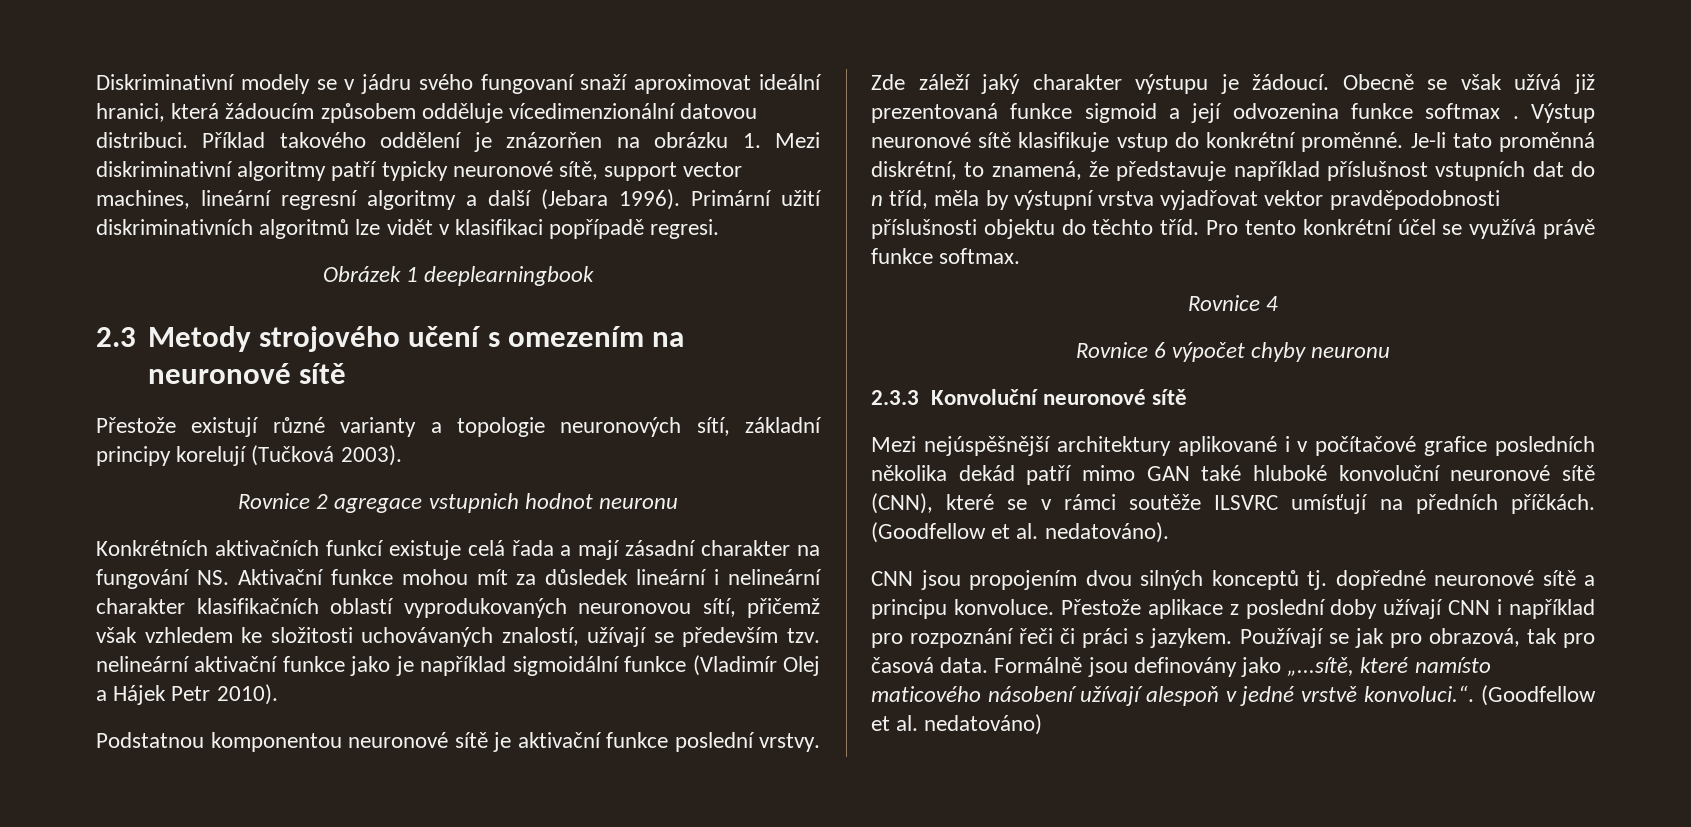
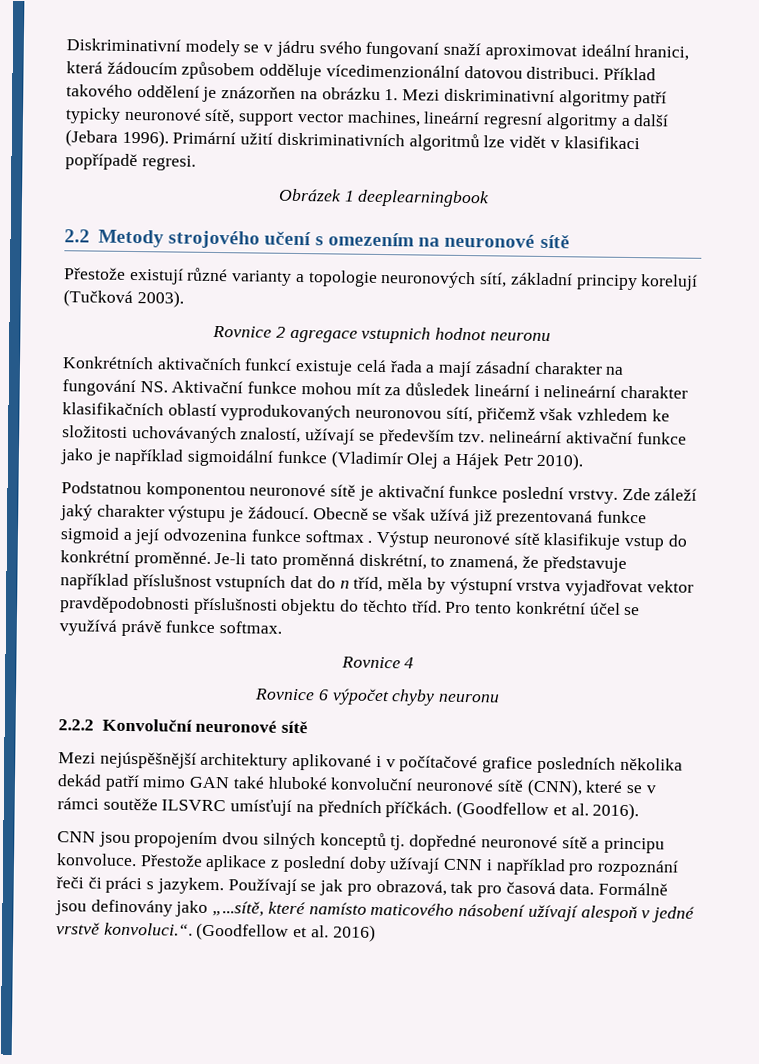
[96,327,136,347] 2.3 -> [64,229,90,243] 2.2
[871,390,919,405] 2.3.3 -> [58,719,94,731] 2.2.2
[1044,522,1169,543] nedatováno). -> [592,802,640,821] 2016).
[924,714,1043,735] nedatováno) -> [332,924,376,942] 2016)

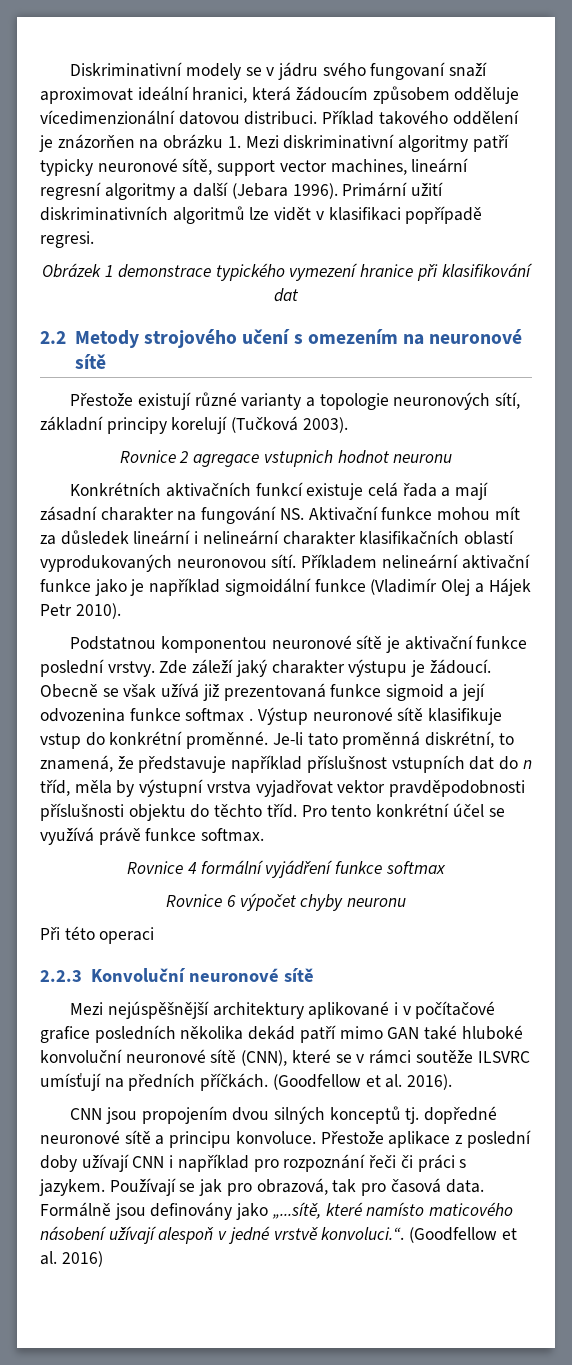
[357,189,491,208] deeplearningbook -> [117,263,533,281] [274,288,299,302] demonstrace typického vymezení hranice při klasifikování dat
[445,406,670,424] [62,425,486,446] sítí, přičemž však vzhledem ke složitosti uchovávaných znalostí, užívají se především tzv. -> [271,554,378,569] sítí. Příkladem
(415, 663) none -> [200,860,446,878] formální vyjádření funkce softmax
[58,719,94,731] 2.2.2 -> [40,926,155,944] [40,970,82,982] Při této operaci // 2.2.3

